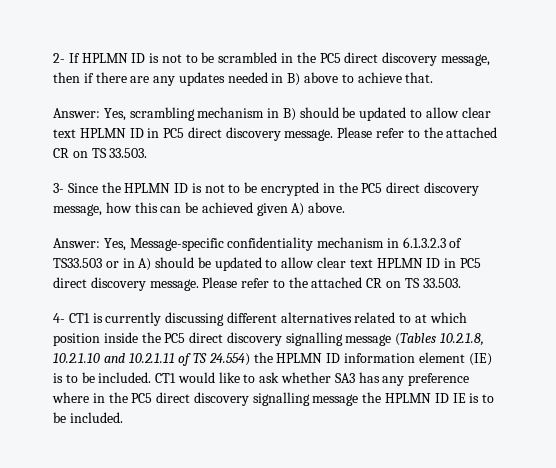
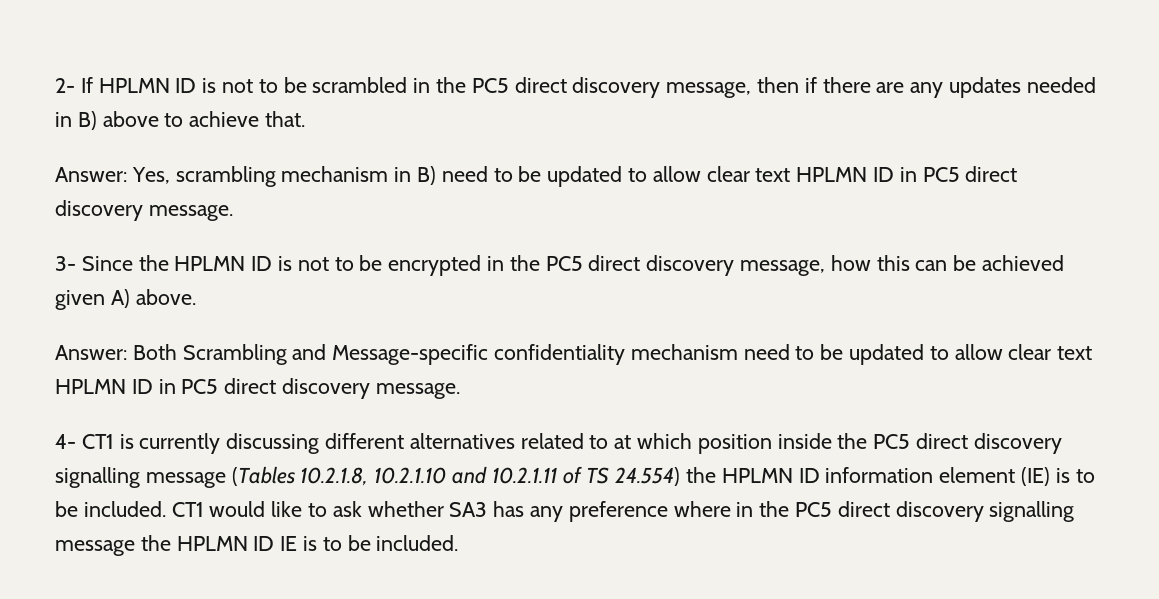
[299,107,339,118] should -> [441,166,513,182] need to
[337,127,498,138] [53,148,148,158] Please refer to the attached CR on TS 33.503. -> (233, 213) none
[103,237,463,251] [53,257,195,271] Yes, Message-specific confidentiality mechanism in 6.1.3.2.3 of TS33.503 or in A) should -> [132,344,815,365] Both Scrambling and Message-specific confidentiality mechanism need to
[202,277,461,288] Please refer to the attached CR on TS 33.503. -> (460, 391) none

